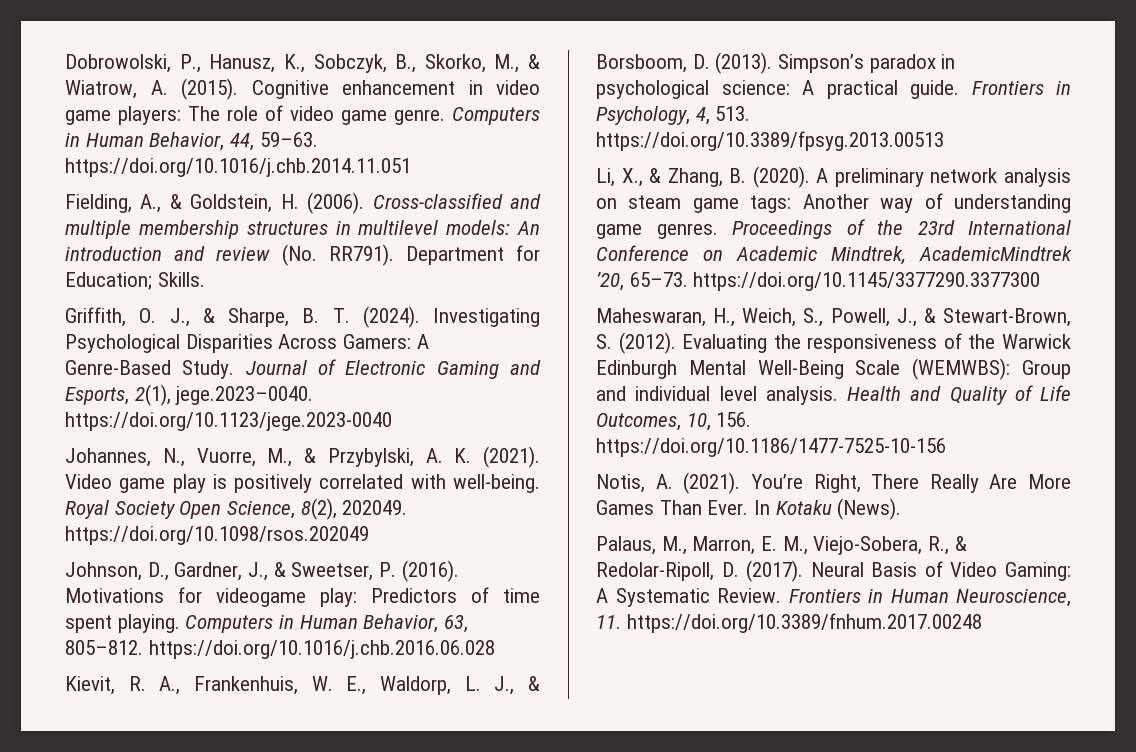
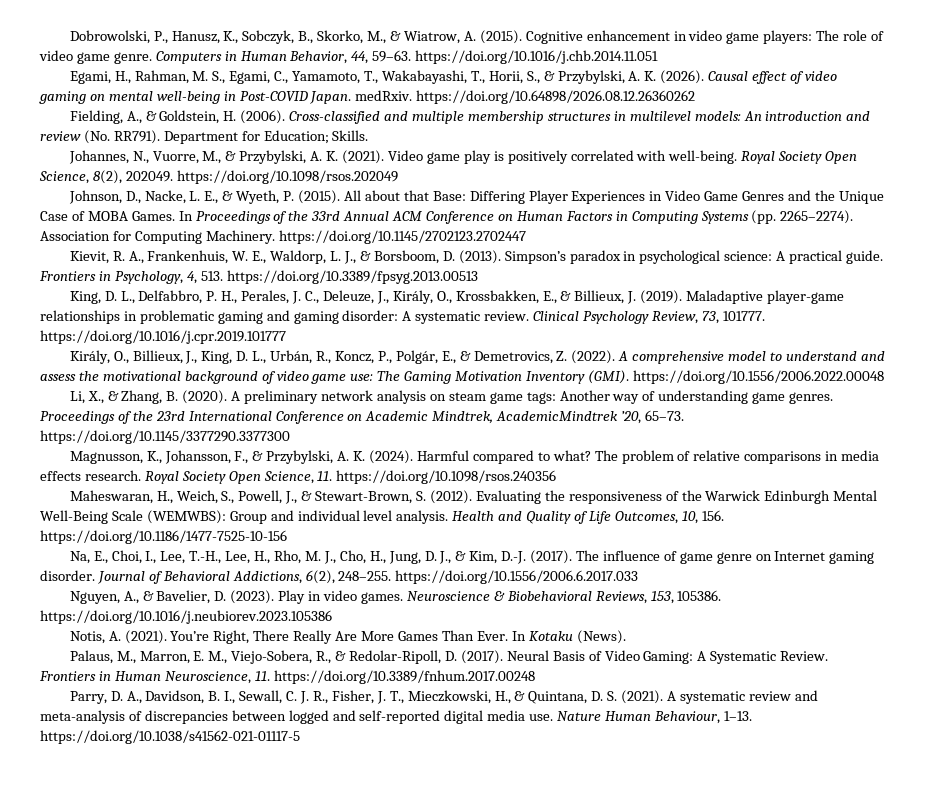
(411, 167) none -> [69,70,837,84] [39,90,696,104] // Egami, H., Rahman, M. S., Egami, C., Yamamoto, T., Wakabayashi, T., Horii, S., & Przybylski, A. K. (2026). Causal effect of video gaming on mental well-being in Post-COVID Japan. medRxiv. https://doi.org/10.64898/2026.08.12.26360262
[65,306,540,328] [65,334,429,353] [65,359,541,379] [65,384,314,406] [65,412,392,431] // Griffith, O. J., & Sharpe, B. T. (2024). Investigating Psychological Disparities Across Gamers: A Genre-Based Study. Journal of Electronic Gaming and Esports, 2(1), jege.2023–0040. https://doi.org/10.1123/jege.2023-0040 -> (369, 135) none
[174,560,459,582] [65,587,540,607] [65,614,469,633] [65,640,495,659] Gardner, J., & Sweetser, P. (2016). Motivations for videogame play: Predictors of time spent playing. Computers in Human Behavior, 63, 805–812. https://doi.org/10.1016/j.chb.2016.06.028 -> [144,190,884,204] [40,210,854,224] [40,230,526,244] Nacke, L. E., & Wyeth, P. (2015). All about that Base: Differing Player Experiences in Video Game Genres and the Unique Case of MOBA Games. In Proceedings of the 33rd Annual ACM Conference on Human Factors in Computing Systems (pp. 2265–2274). Association for Computing Machinery. https://doi.org/10.1145/2702123.2702447
(944, 141) none -> [69,290,844,304] [40,310,765,324] [40,330,286,344] [69,350,885,364] [40,370,884,384] // King, D. L., Delfabbro, P. H., Perales, J. C., Deleuze, J., Király, O., Krossbakken, E., & Billieux, J. (2019). Maladaptive player-game relationships in problematic gaming and gaming disorder: A systematic review. Clinical Psychology Review, 73, 101777. https://doi.org/10.1016/j.cpr.2019.101777 // Király, O., Billieux, J., King, D. L., Urbán, R., Koncz, P., Polgár, E., & Demetrovics, Z. (2022). A comprehensive model to understand and assess the motivational background of video game use: The Gaming Motivation Inventory (GMI). https://doi.org/10.1556/2006.2022.00048
(1041, 281) none -> [69,450,880,464] [40,470,557,484] // Magnusson, K., Johansson, F., & Przybylski, A. K. (2024). Harmful compared to what? The problem of relative comparisons in media effects research. Royal Society Open Science, 11. https://doi.org/10.1098/rsos.240356
(946, 447) none -> [69,550,875,564] [40,570,639,584] [69,590,722,604] [40,610,332,624] // Na, E., Choi, I., Lee, T.-H., Lee, H., Rho, M. J., Cho, H., Jung, D. J., & Kim, D.-J. (2017). The influence of game genre on Internet gaming disorder. Journal of Behavioral Addictions, 6(2), 248–255. https://doi.org/10.1556/2006.6.2017.033 // Nguyen, A., & Bavelier, D. (2023). Play in video games. Neuroscience & Biobehavioral Reviews, 153, 105386. https://doi.org/10.1016/j.neubiorev.2023.105386
(982, 623) none -> [69,690,818,704] [40,710,752,724] [40,730,300,744] // Parry, D. A., Davidson, B. I., Sewall, C. J. R., Fisher, J. T., Mieczkowski, H., & Quintana, D. S. (2021). A systematic review and meta-analysis of discrepancies between logged and self-reported digital media use. Nature Human Behaviour, 1–13. https://doi.org/10.1038/s41562-021-01117-5

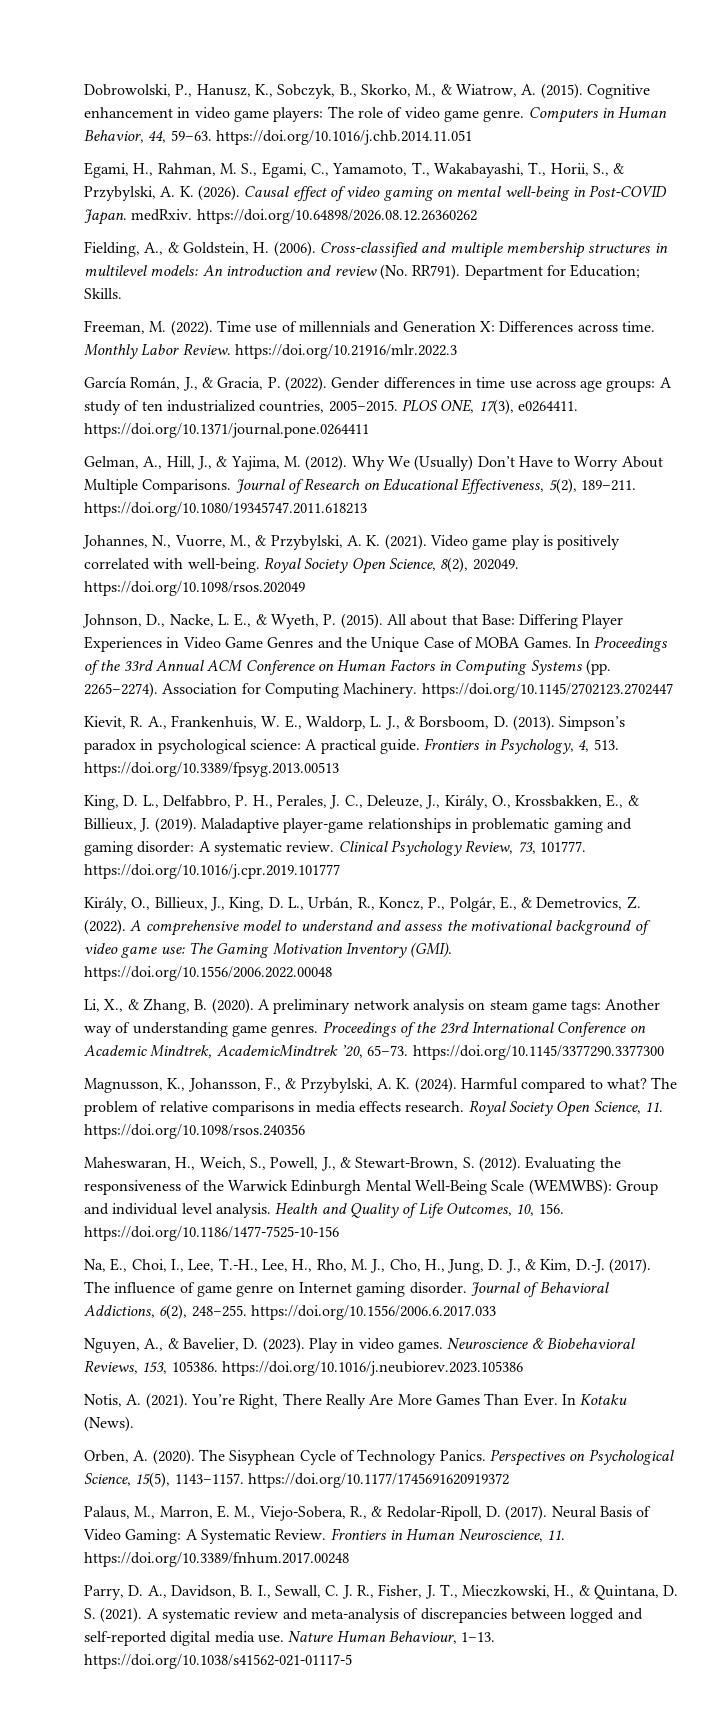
(369, 135) none -> [84,320,655,336] [84,343,457,359] [84,376,672,392] [84,399,578,415] [84,423,369,438] [84,455,663,471] [84,478,636,494] [84,502,367,517] // Freeman, M. (2022). Time use of millennials and Generation X: Differences across time. Monthly Labor Review. https://doi.org/10.21916/mlr.2022.3 // García Román, J., & Gracia, P. (2022). Gender differences in time use across age groups: A study of ten industrialized countries, 2005–2015. PLOS ONE, 17(3), e0264411. https://doi.org/10.1371/journal.pone.0264411 // Gelman, A., Hill, J., & Yajima, M. (2012). Why We (Usually) Don’t Have to Worry About Multiple Comparisons. Journal of Research on Educational Effectiveness, 5(2), 189–211. https://doi.org/10.1080/19345747.2011.618213
(626, 637) none -> [84,1449,674,1466] [84,1472,509,1488] // Orben, A. (2020). The Sisyphean Cycle of Technology Panics. Perspectives on Psychological Science, 15(5), 1143–1157. https://doi.org/10.1177/1745691620919372

